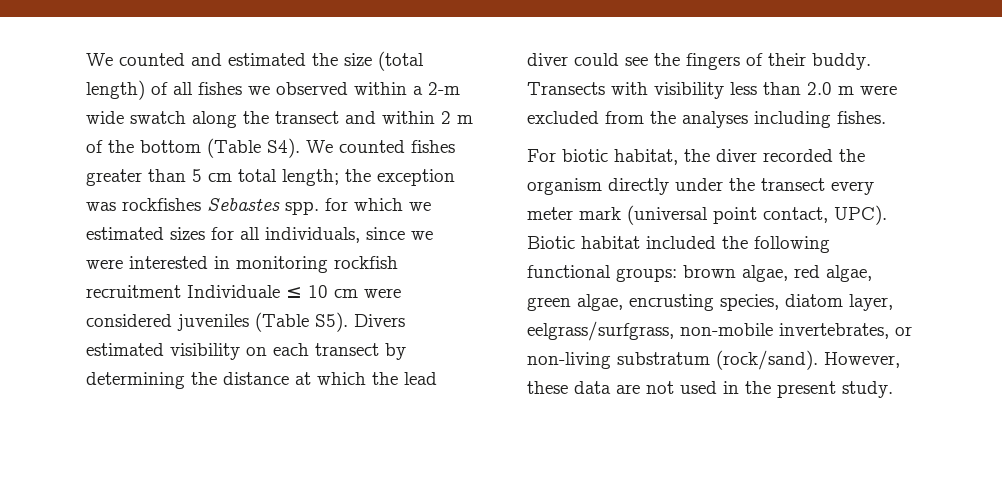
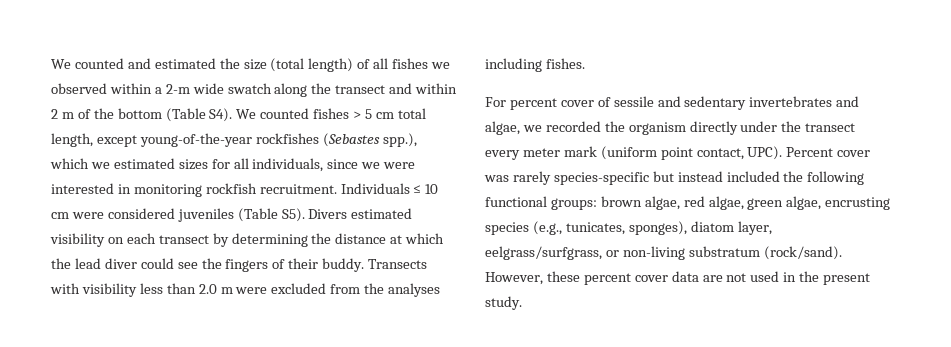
[86,169,186,186] greater than -> [353,111,362,119] >
[282,169,455,186] [86,198,348,215] length; the exception was rockfishes Sebastes spp. for -> [51,133,417,147] length, except young-of-the-year rockfishes (Sebastes spp.),
[86,285,280,298] recruitment Individuale -> [259,183,410,194] recruitment. Individuals
[562,149,757,165] biotic habitat, the diver -> [509,96,860,110] [485,121,542,135] percent cover of sessile and sedentary invertebrates and algae, we
[627,205,708,225] (universal -> [600,146,657,160] (uniform
[527,236,640,249] Biotic habitat -> [786,147,871,157] [484,171,723,185] Percent cover was rarely species-specific but instead
[720,294,779,311] species, -> [485,221,687,235] species (e.g., tunicates, sponges),
[680,323,889,339] non-mobile invertebrates, -> (602, 253) none
(568, 387) none -> [583,273,668,285] percent cover

